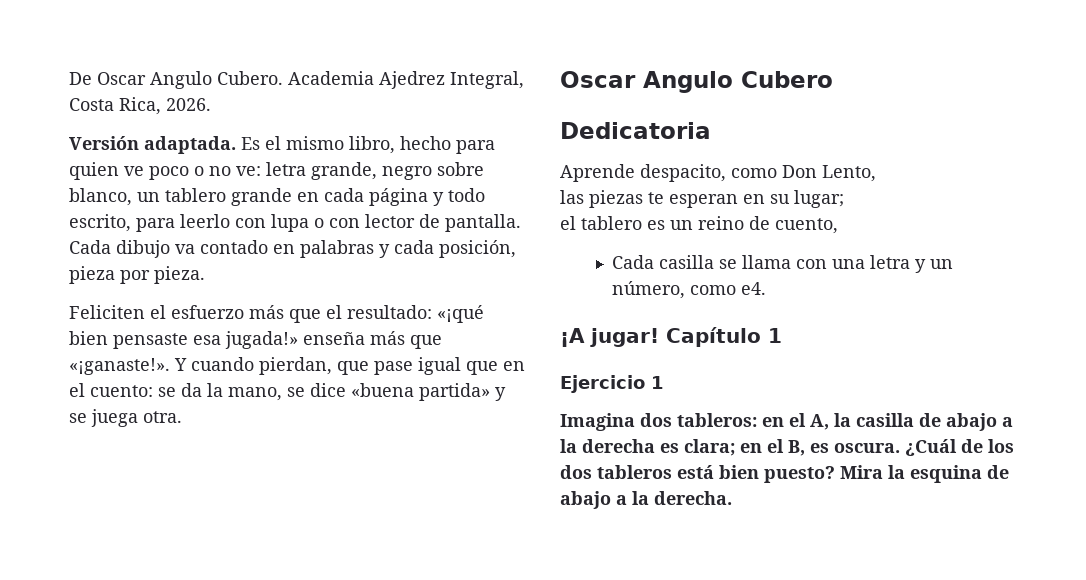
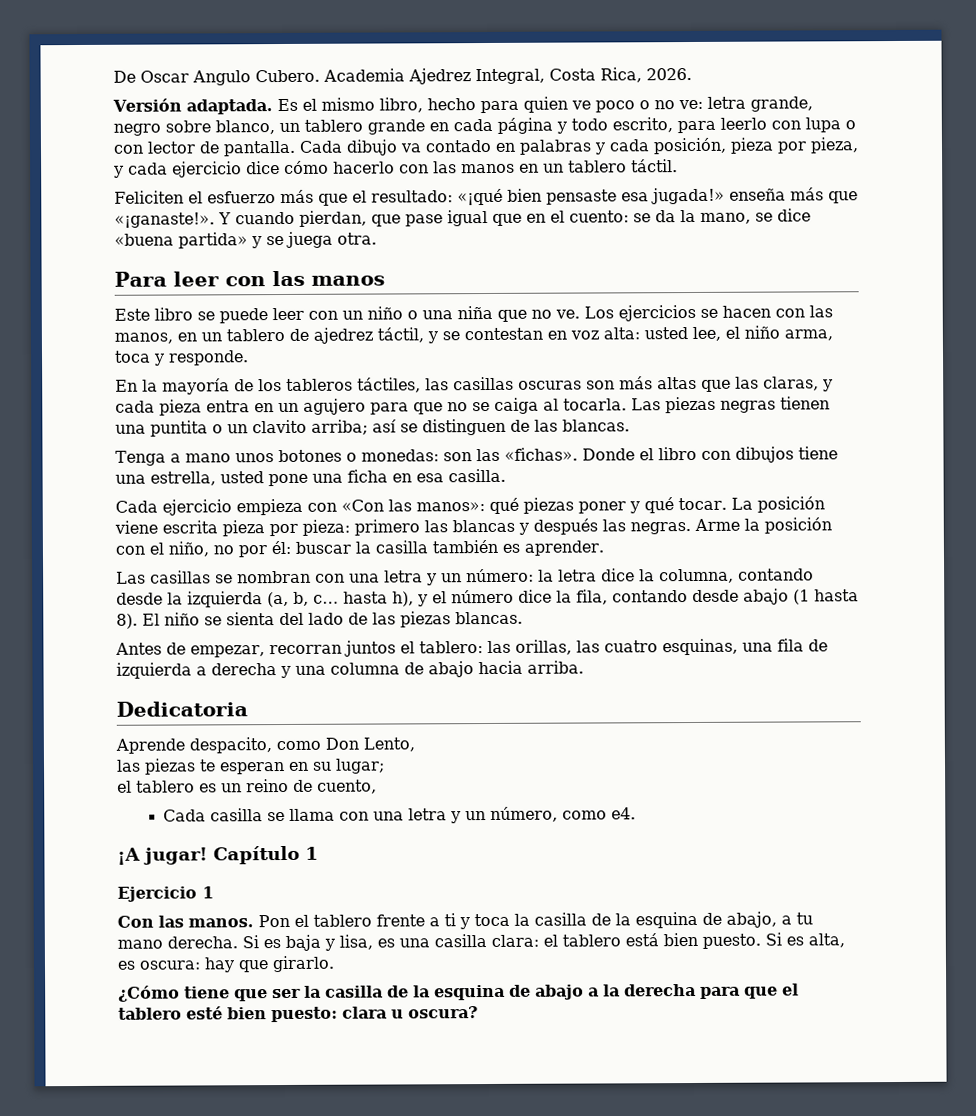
[154,266,205,284] pieza. -> [810,137,859,154] [113,159,678,178] pieza, y cada ejercicio dice cómo hacerlo con las manos en un tablero táctil.
[560,71,833,93] Oscar Angulo Cubero -> [114,270,385,287] [114,304,833,324] [114,325,833,344] [114,350,249,366] [115,376,833,395] [115,396,830,416] [115,418,630,437] [115,446,838,466] [115,468,506,487] [115,496,825,516] [114,517,832,537] [115,539,604,558] [116,568,814,586] [116,588,859,608] [116,611,523,629] [115,638,828,658] [116,660,584,679] Para leer con las manos // Este libro se puede leer con un niño o una niña que no ve. Los ejercicios se hacen con las manos, en un tablero de ajedrez táctil, y se contestan en voz alta: usted lee, el niño arma, toca y responde. // En la mayoría de los tableros táctiles, las casillas oscuras son más altas que las claras, y cada pieza entra en un agujero para que no se caiga al tocarla. Las piezas negras tienen una puntita o un clavito arriba; así se distinguen de las blancas. // Tenga a mano unos botones o monedas: son las «fichas». Donde el libro con dibujos tiene una estrella, usted pone una ficha en esa casilla. // Cada ejercicio empieza con «Con las manos»: qué piezas poner y qué tocar. La posición viene escrita pieza por pieza: primero las blancas y después las negras. Arme la posición con el niño, no por él: buscar la casilla también es aprender. // Las casillas se nombran con una letra y un número: la letra dice la columna, contando desde la izquierda (a, b, c… hasta h), y el número dice la fila, contando desde abajo (1 hasta 8). El niño se sienta del lado de las piezas blancas. // Antes de empezar, recorran juntos el tablero: las orillas, las cuatro esquinas, una fila de izquierda a derecha y una columna de abajo hacia arriba.
[560,413,1013,431] [560,439,1014,456] [560,465,883,483] Imagina dos tableros: en el A, la casilla de abajo a la derecha es clara; en el B, es oscura. ¿Cuál de los dos tableros está bien puesto? Mira -> [117,911,813,930] [117,932,845,951] [117,955,335,973] [118,985,409,1002] Con las manos. Pon el tablero frente a ti y toca la casilla de la esquina de abajo, a tu mano derecha. Si es baja y lisa, es una casilla clara: el tablero está bien puesto. Si es alta, es oscura: hay que girarlo. // ¿Cómo tiene que ser la casilla de
[654,491,732,505] derecha. -> [624,983,799,999] [118,1006,478,1023] derecha para que el tablero esté bien puesto: clara u oscura?

